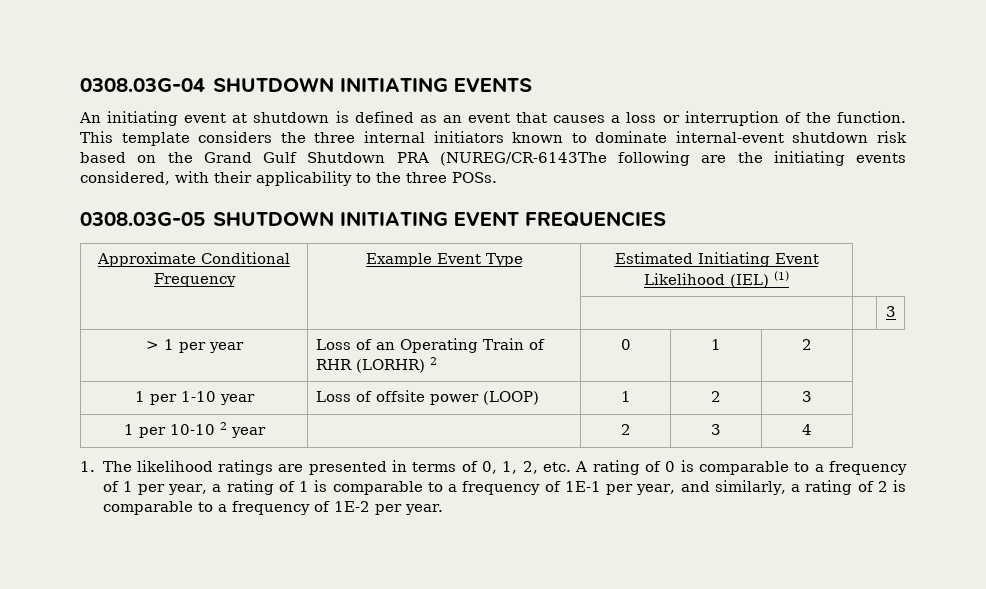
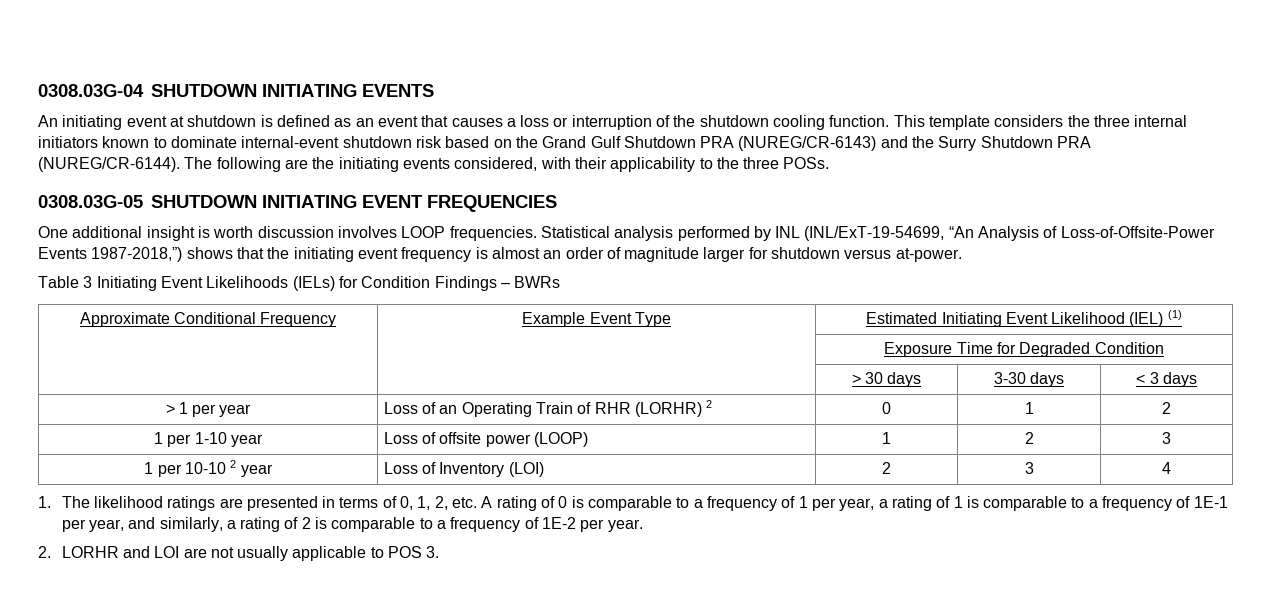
(831, 117) none -> [699,115,826,130] shutdown cooling
[439,152,607,166] (NUREG/CR-6143The -> [738,136,1092,151] [38,157,213,172] (NUREG/CR-6143) and the Surry Shutdown PRA (NUREG/CR-6144). The
(666, 219) none -> [38,226,1215,241] [38,247,962,262] [38,276,561,291] // One additional insight is worth discussion involves LOOP frequencies. Statistical analysis performed by INL (INL/ExT-19-54699, “An Analysis of Loss-of-Offsite-Power Events 1987-2018,”) shows that the initiating event frequency is almost an order of magnitude larger for shutdown versus at-power. // Table 3 Initiating Event Likelihoods (IELs) for Condition Findings – BWRs
[885,306,896,317] | | 3 -> [884,342,1164,357] [851,372,922,387] [993,372,1065,387] [1136,372,1197,387] Exposure Time for Degraded Condition // | | > 30 days | 3-30 days | < 3 days
(266, 432) none -> [383,462,544,477] Loss of Inventory (LOI)
(444, 509) none -> [38,546,440,561] // 2. LORHR and LOI are not usually applicable to POS 3.

